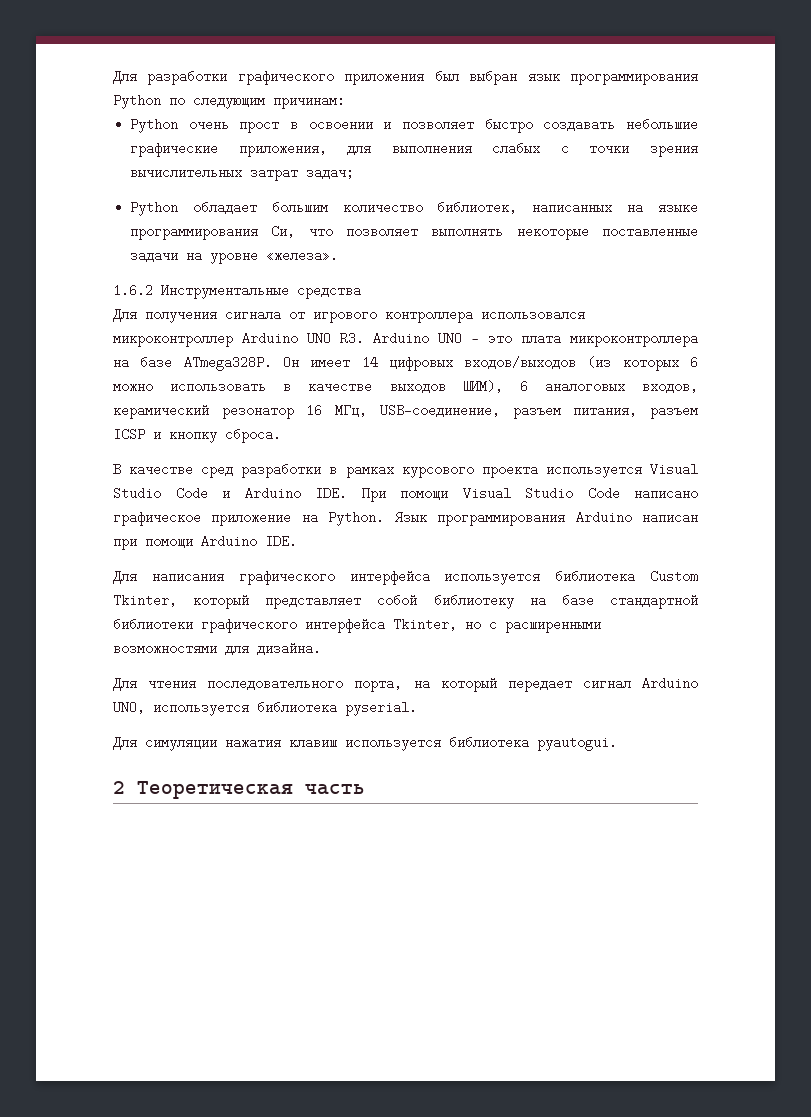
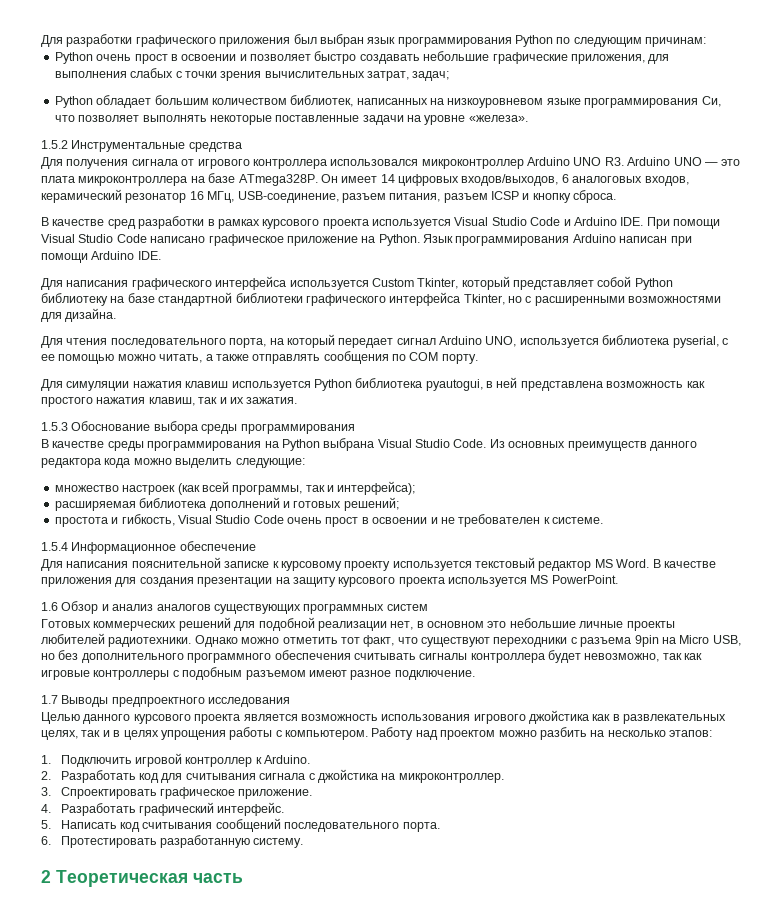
[250,164,299,181] затрат -> [367,71,409,81] затрат,
[342,199,423,215] количество -> [211,98,287,105] количеством
(644, 207) none -> [447,98,544,108] низкоуровневом
[113,284,153,297] 1.6.2 -> [41,140,68,149] 1.5.2
[464,354,698,371] [113,378,503,394] входов/выходов (из которых 6 можно использовать в качестве выходов ШИМ), -> [461,174,559,186] входов/выходов,
[555,568,636,584] библиотека -> (369, 285) none
(418, 600) none -> [634,278,673,290] Python
[345,701,417,716] pyserial. -> [672,336,728,348] [41,351,478,364] pyserial, с ее помощью можно читать, а также отправлять сообщения по COM порту.
[449,734,617,751] библиотека pyautogui. -> [313,377,705,391] [41,397,298,407] [41,421,355,434] [41,438,697,451] [41,458,305,468] [54,481,416,495] [54,497,399,511] [54,514,603,527] [41,541,256,554] [41,557,716,571] [41,575,618,587] [41,601,428,614] [41,617,675,631] [41,633,741,647] [41,650,703,663] [41,667,475,680] [41,695,291,707] [41,710,727,724] [41,727,712,740] [41,753,311,767] [41,769,504,783] [41,787,313,799] [41,802,285,816] [41,818,440,832] [41,835,304,848] Python библиотека pyautogui, в ней представлена возможность как простого нажатия клавиш, так и их зажатия. // 1.5.3 Обоснование выбора среды программирования // В качестве среды программирования на Python выбрана Visual Studio Code. Из основных преимуществ данного редактора кода можно выделить следующие: // множество настроек (как всей программы, так и интерфейса); // расширяемая библиотека дополнений и готовых решений; // простота и гибкость, Visual Studio Code очень прост в освоении и не требователен к системе. // 1.5.4 Информационное обеспечение // Для написания пояснительной записке к курсовому проекту используется текстовый редактор MS Word. В качестве приложения для создания презентации на защиту курсового проекта используется MS PowerPoint. // 1.6 Обзор и анализ аналогов существующих программных систем // Готовых коммерческих решений для подобной реализации нет, в основном это небольшие личные проекты любителей радиотехники. Однако можно отметить тот факт, что существуют переходники с разъема 9pin на Micro USB, но без дополнительного программного обеспечения считывать сигналы контроллера будет невозможно, так как игровые контроллеры с подобным разъемом имеют разное подключение. // 1.7 Выводы предпроектного исследования // Целью данного курсового проекта является возможность использования игрового джойстика как в развлекательных целях, так и в целях упрощения работы с компьютером. Работу над проектом можно разбить на несколько этапов: // 1. Подключить игровой контроллер к Arduino. // 2. Разработать код для считывания сигнала с джойстика на микроконтроллер. // 3. Спроектировать графическое приложение. // 4. Разработать графический интерфейс. // 5. Написать код считывания сообщений последовательного порта. // 6. Протестировать разработанную систему.

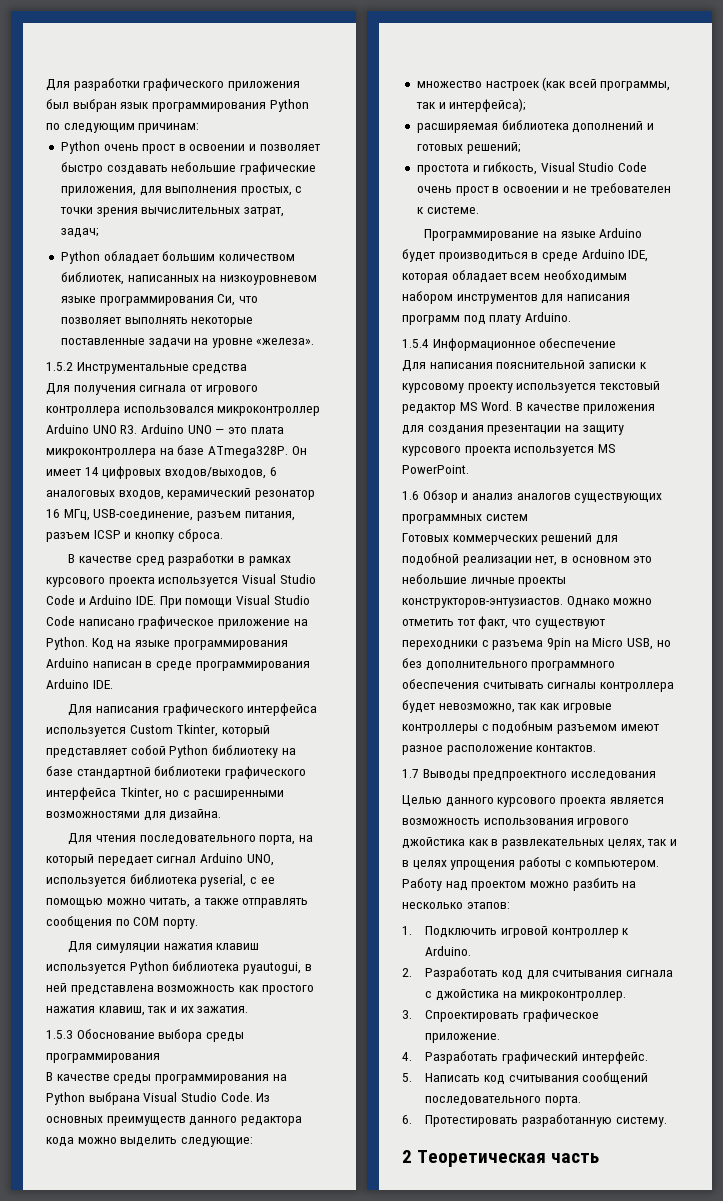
[130,68,174,78] слабых -> [240,186,292,196] простых,
[423,234,692,246] [41,253,88,263] Язык программирования Arduino написан при помощи -> [91,638,288,650] [46,658,310,671] Код на языке программирования Arduino написан в среде программирования
(603, 520) none -> [424,228,643,241] [402,249,649,262] [402,270,627,283] [402,291,630,304] [402,312,571,325] // Программирование на языке Arduino будет производиться в среде Arduino IDE, которая обладает всем необходимым набором инструментов для написания программ под плату Arduino.
[224,561,270,568] записке -> [588,362,636,369] записки
[41,633,192,647] любителей радиотехники. -> [402,598,563,608] конструкторов-энтузиастов.
[394,670,475,680] подключение. -> [446,745,597,755] расположение контактов.

